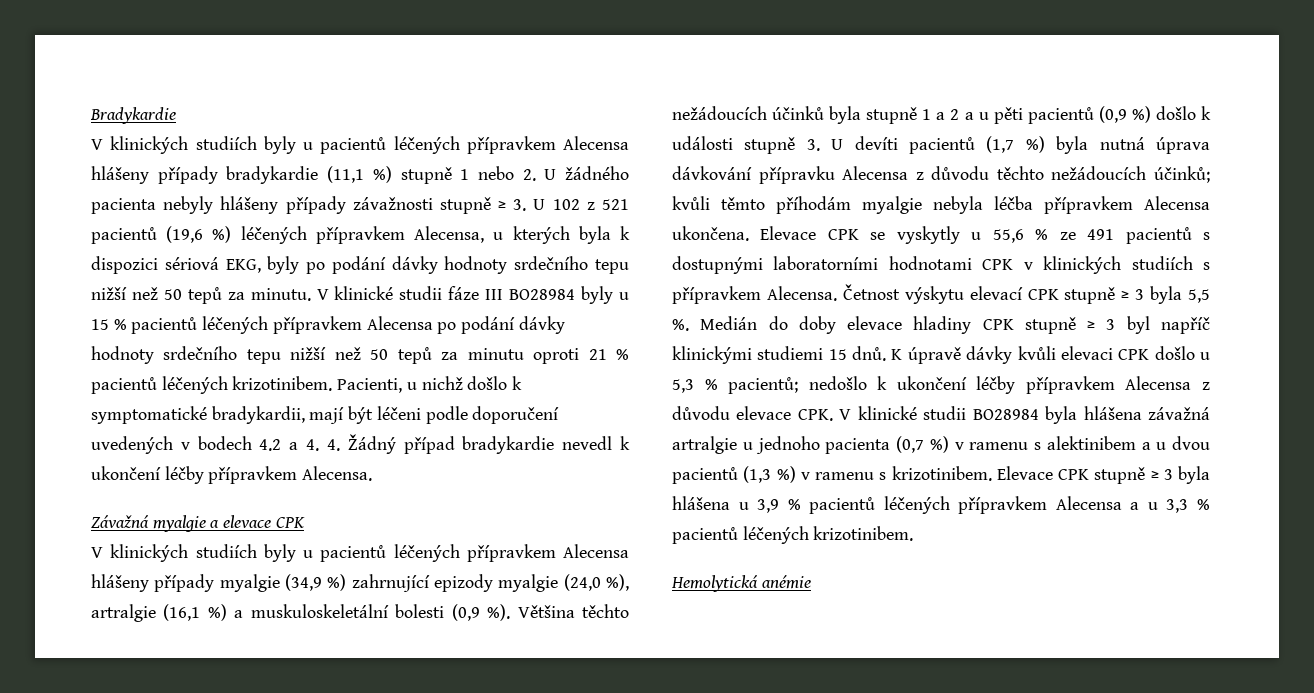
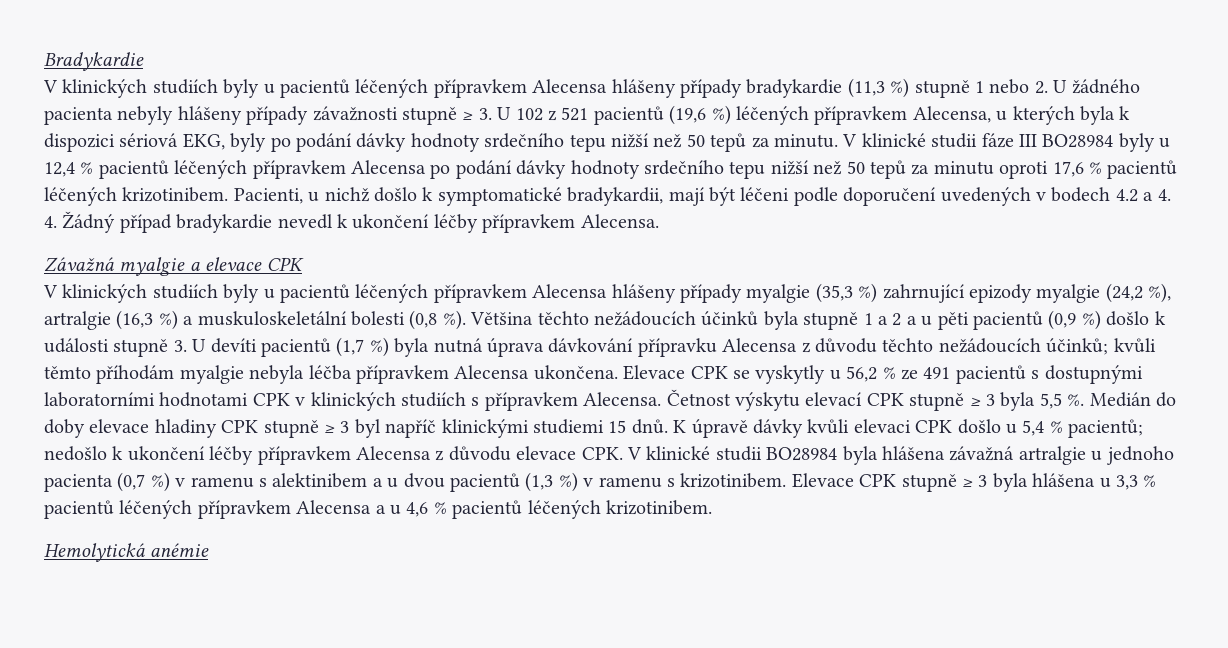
[327,166,365,183] (11,1 -> [847,78,885,98] (11,3
[91,319,109,330] 15 -> [44,162,75,177] 12,4
[588,349,607,360] 21 -> [1052,161,1084,177] 17,6
[285,574,322,591] (34,9 -> [815,283,853,303] (35,3
[563,574,601,591] (24,0 -> [1105,283,1143,303] (24,2
[163,604,201,621] (16,1 -> [116,310,154,330] (16,3
[451,604,480,621] (0,9 -> [409,310,438,330] (0,8
[992,229,1024,243] 55,6 -> [846,366,878,382] 56,2
[672,379,694,393] 5,3 -> [1022,420,1045,436] 5,4
[757,499,780,513] 3,9 -> [1116,475,1138,490] 3,3
[1166,499,1189,513] 3,3 -> [406,502,429,517] 4,6

